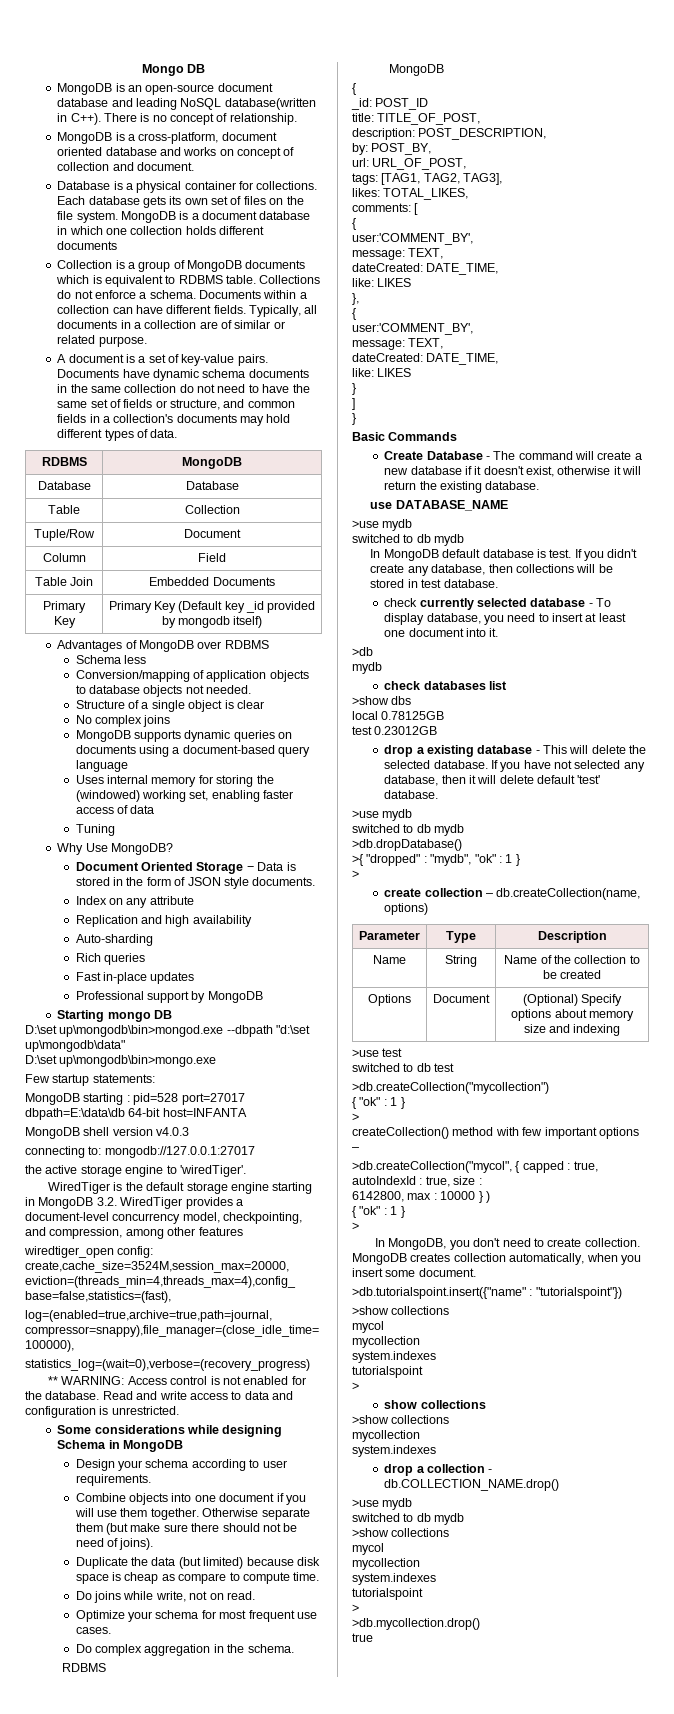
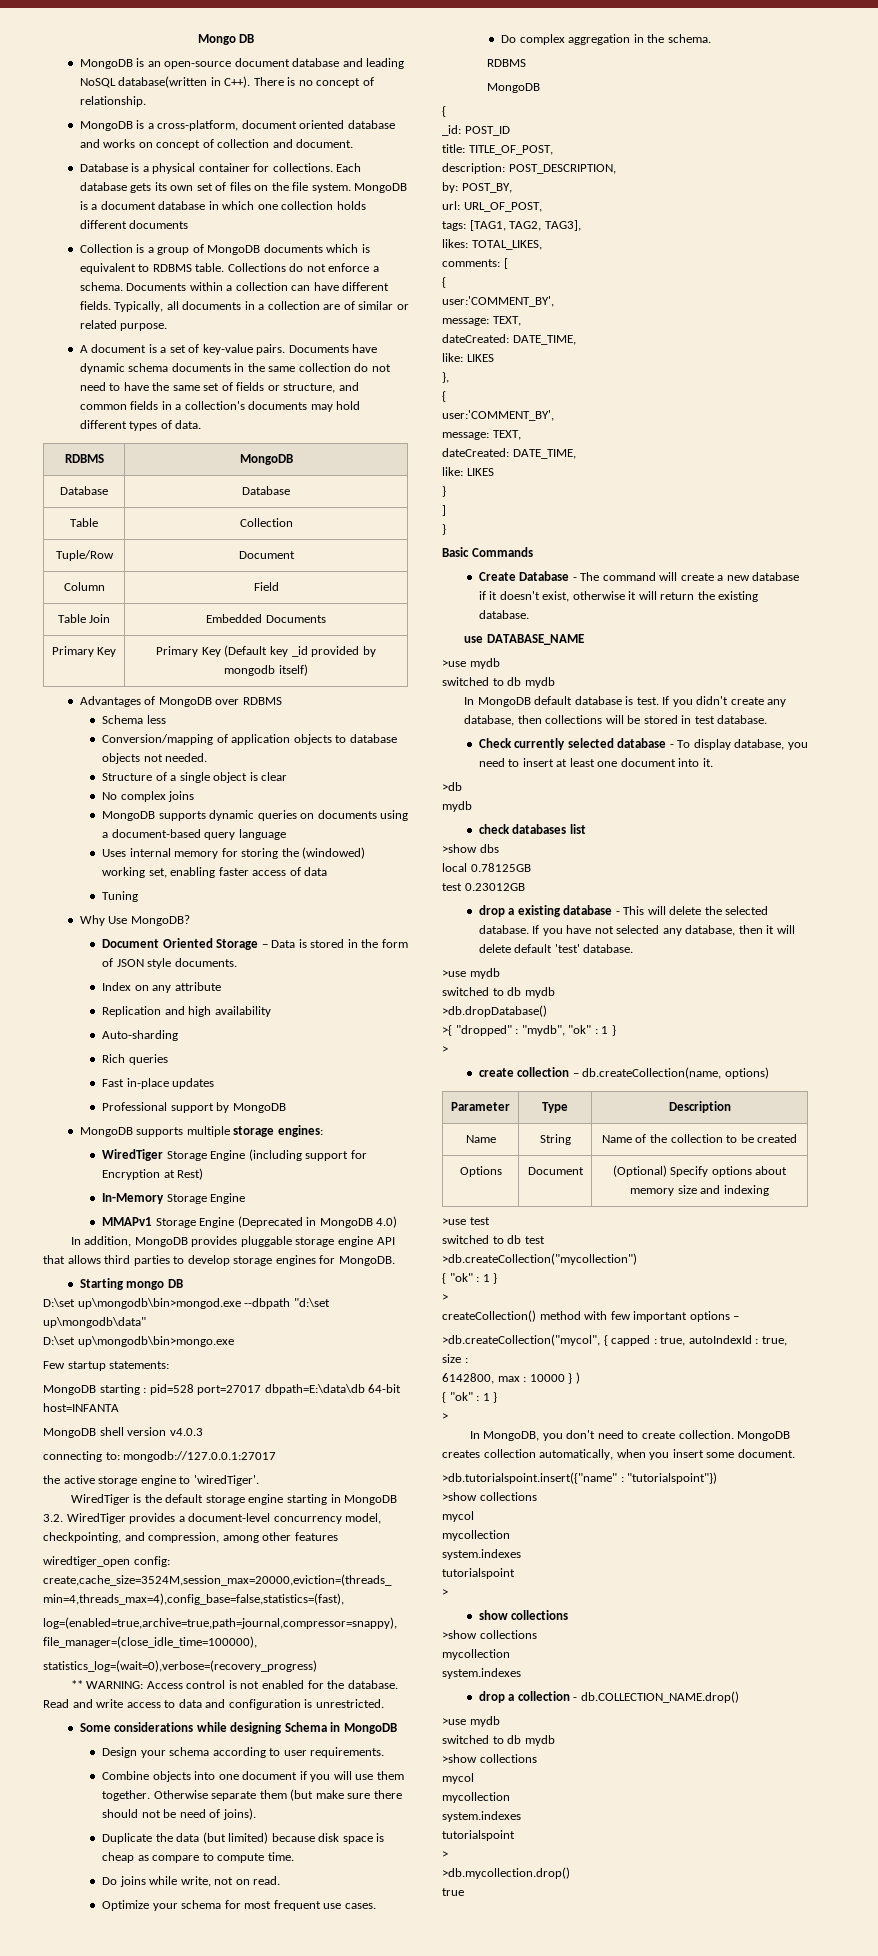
(263, 997) none -> [79,1125,323,1137] [101,1149,367,1161] [101,1168,204,1180] [101,1193,246,1204] [101,1216,398,1228] [70,1236,395,1247] [43,1255,395,1266] // MongoDB supports multiple storage engines: // WiredTiger Storage Engine (including support for Encryption at Rest) // In-Memory Storage Engine // MMAPv1 Storage Engine (Deprecated in MongoDB 4.0) // In addition, MongoDB provides pluggable storage engine API that allows third parties to develop storage engines for MongoDB.
[384,598,418,607] check -> [478,738,512,748] Check

